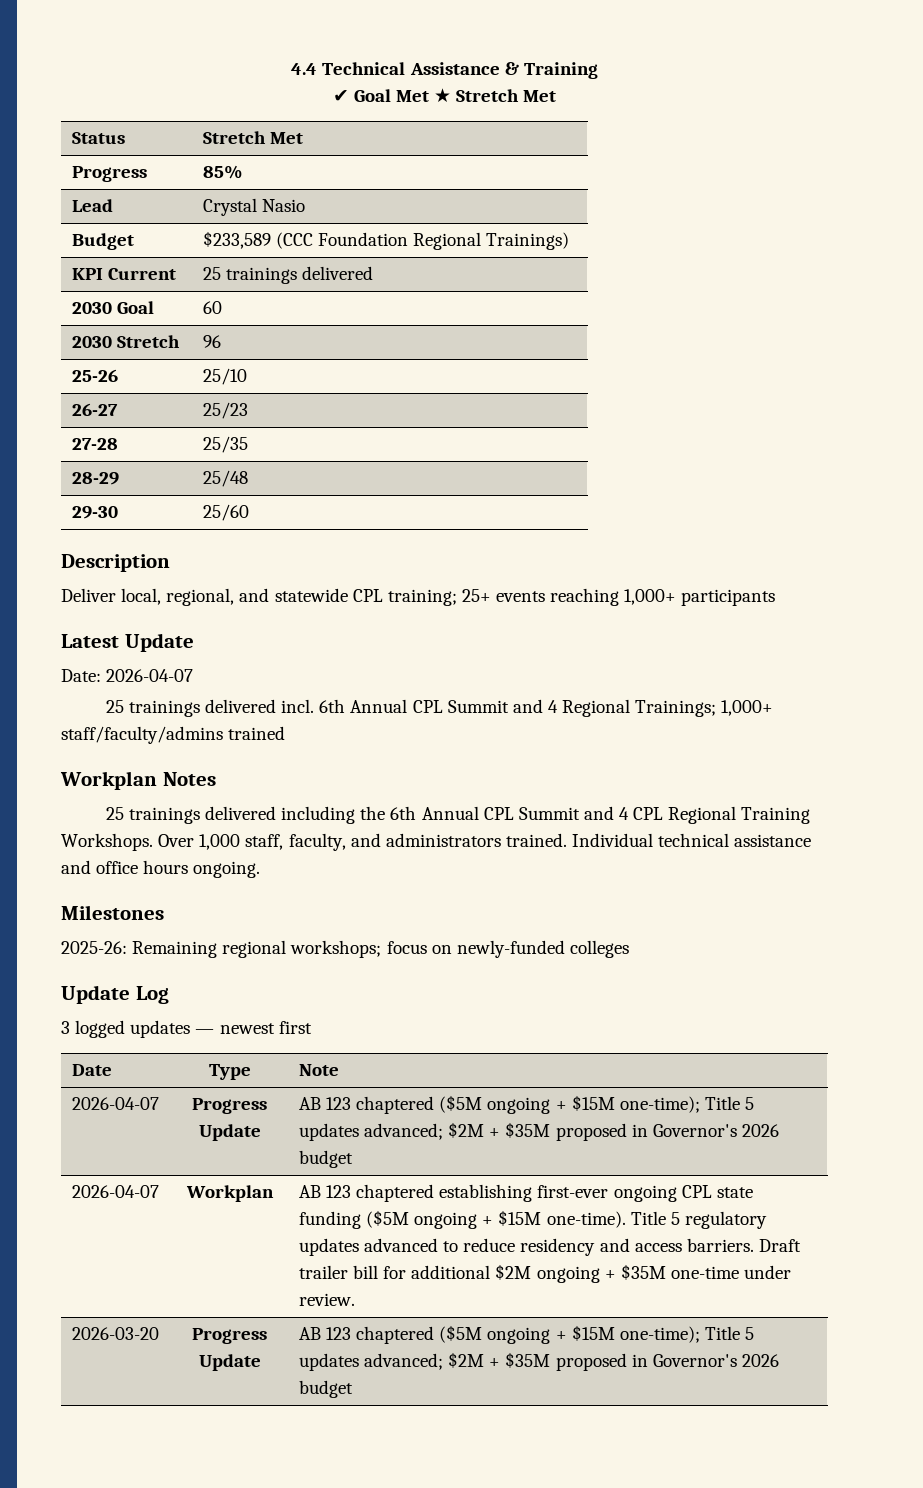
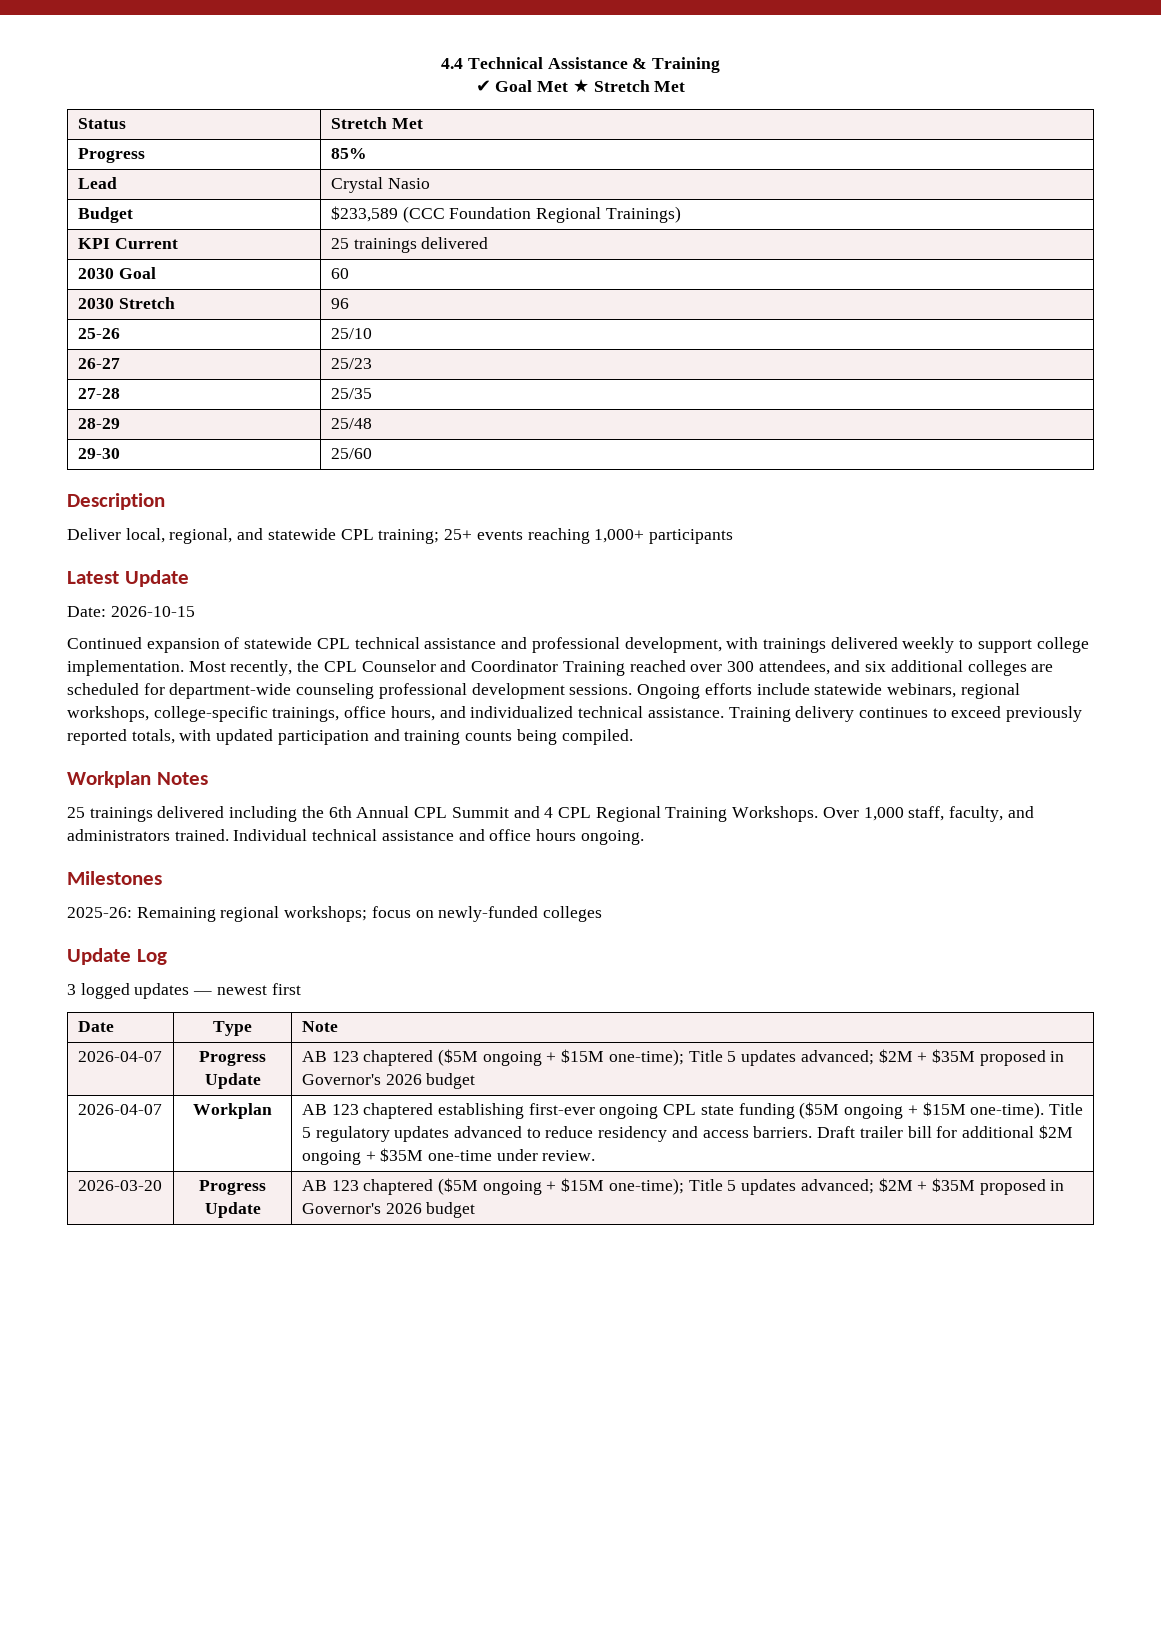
[106,669,194,682] [105,699,774,717] [61,726,286,744] 2026-04-07 // 25 trainings delivered incl. 6th Annual CPL Summit and 4 Regional Trainings; 1,000+ staff/faculty/admins trained -> [110,606,195,617] [67,637,1089,653] [67,660,1054,676] [67,683,1020,699] [67,706,1083,722] [67,729,633,745] 2026-10-15 // Continued expansion of statewide CPL technical assistance and professional development, with trainings delivered weekly to support college implementation. Most recently, the CPL Counselor and Coordinator Training reached over 300 attendees, and six additional colleges are scheduled for department-wide counseling professional development sessions. Ongoing efforts include statewide webinars, regional workshops, college-specific trainings, office hours, and individualized technical assistance. Training delivery continues to exceed previously reported totals, with updated participation and training counts being compiled.

